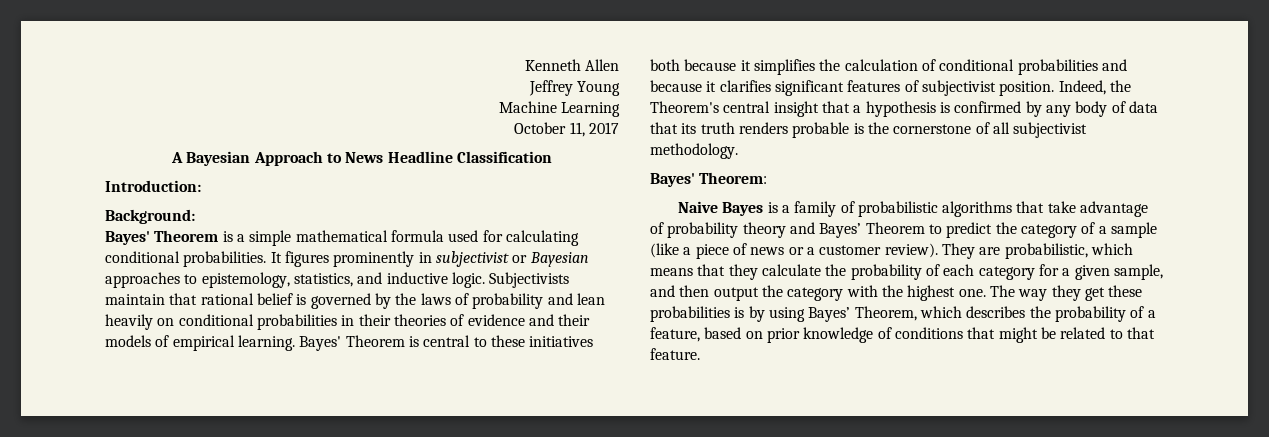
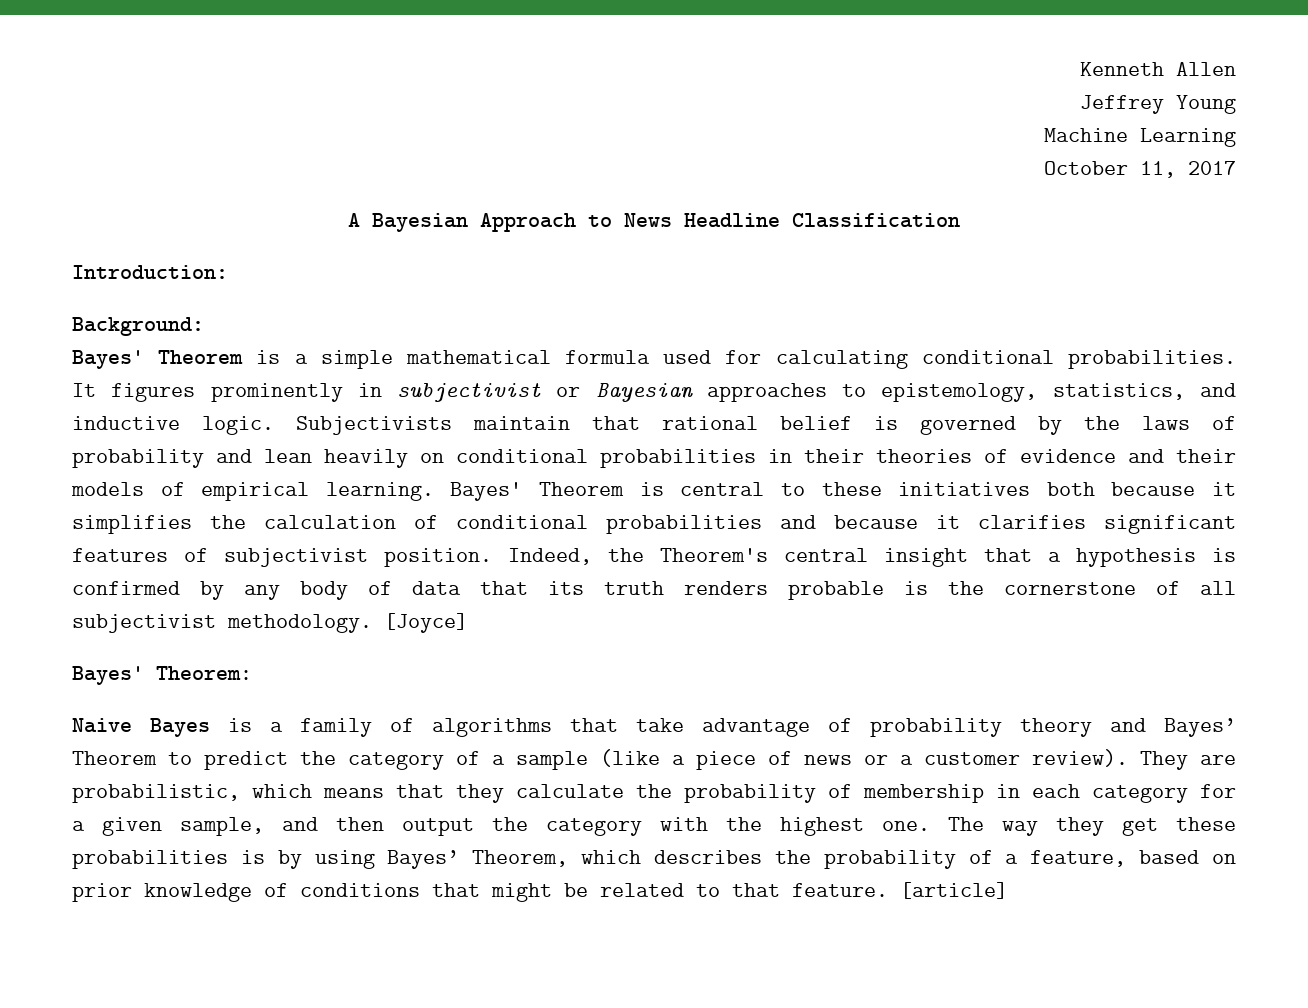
(738, 151) none -> [384,613,468,633] [Joyce]
[857,201,938,217] probabilistic -> (414, 725) none
(940, 270) none -> [863,784,1020,803] membership in
(700, 354) none -> [900,882,1008,899] [article]

